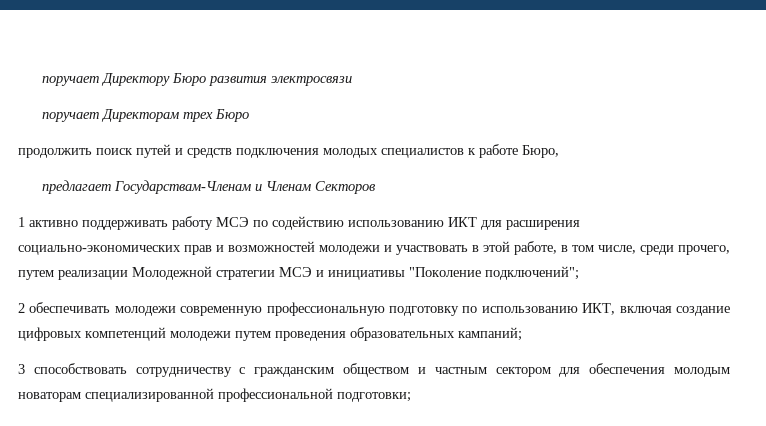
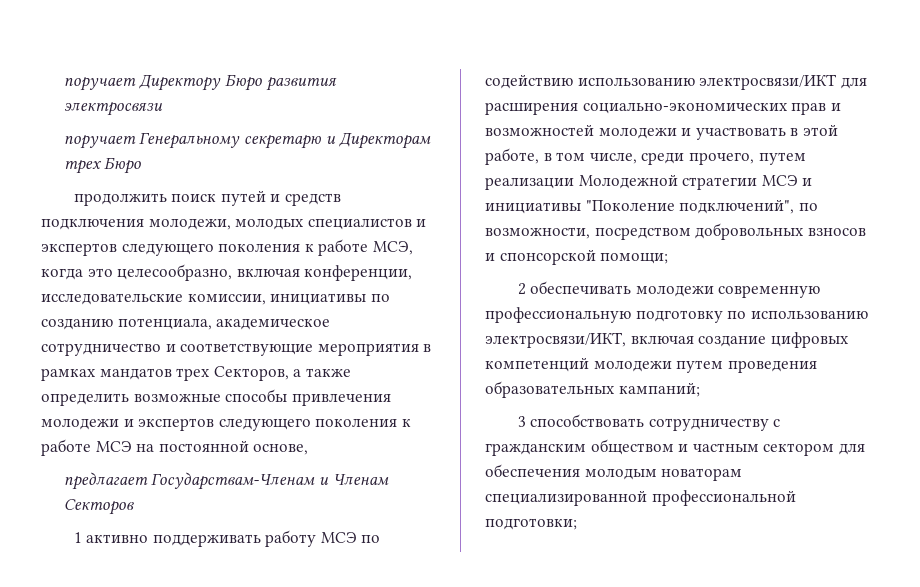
(99, 117) none -> [139,132,336,149] Генеральному секретарю и
(319, 153) none -> [148,218,231,230] молодежи,
[468,144,559,158] к работе Бюро, -> [416,219,427,227] [41,239,413,256] [41,264,413,281] [41,293,390,305] [41,318,331,330] [41,343,432,356] [41,366,351,381] [41,389,391,406] [41,418,411,431] [41,439,309,456] и экспертов следующего поколения к работе МСЭ, когда это целесообразно, включая конференции, исследовательские комиссии, инициативы по созданию потенциала, академическое сотрудничество и соответствующие мероприятия в рамках мандатов трех Секторов, а также определить возможные способы привлечения молодежи и экспертов следующего поколения к работе МСЭ на постоянной основе,
[448,217,477,227] ИКТ -> [699,74,838,90] электросвязи/ИКТ
[485,266,579,280] подключений"; -> [679,199,818,214] [485,223,866,240] [485,249,669,265] подключений", по возможности, посредством добровольных взносов и спонсорской помощи;
[582,303,616,315] ИКТ, -> [485,332,626,348] электросвязи/ИКТ,

